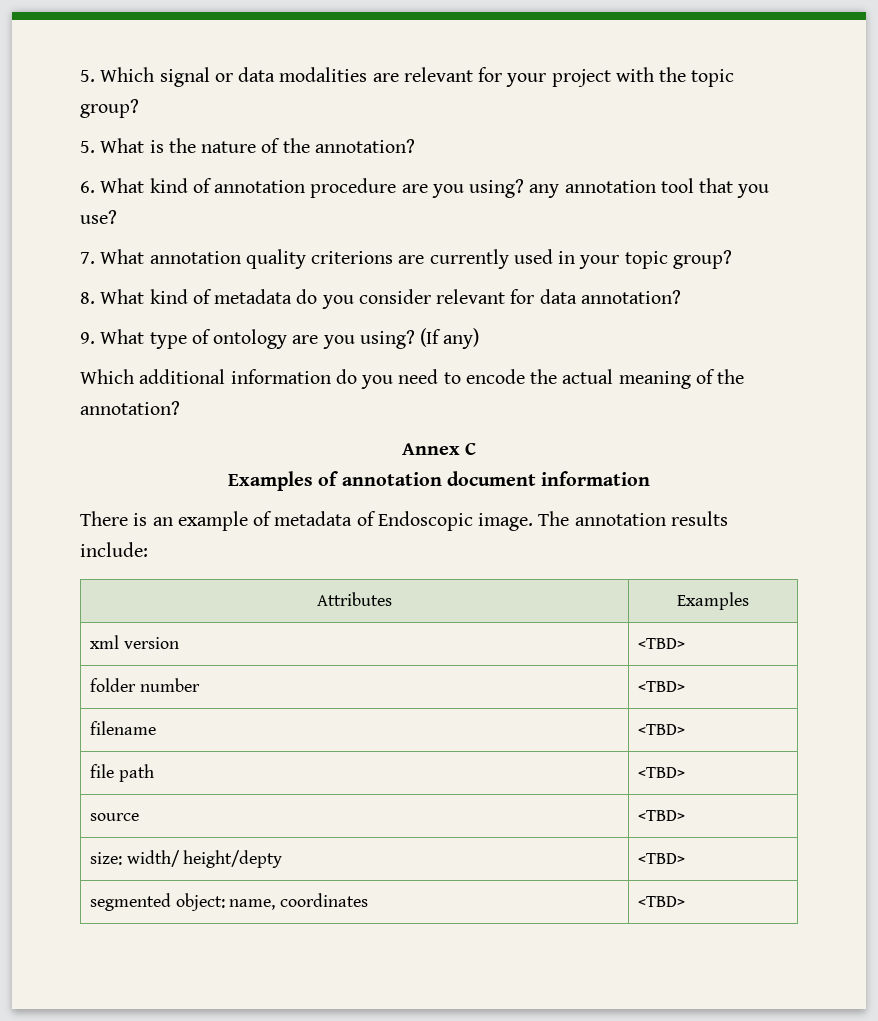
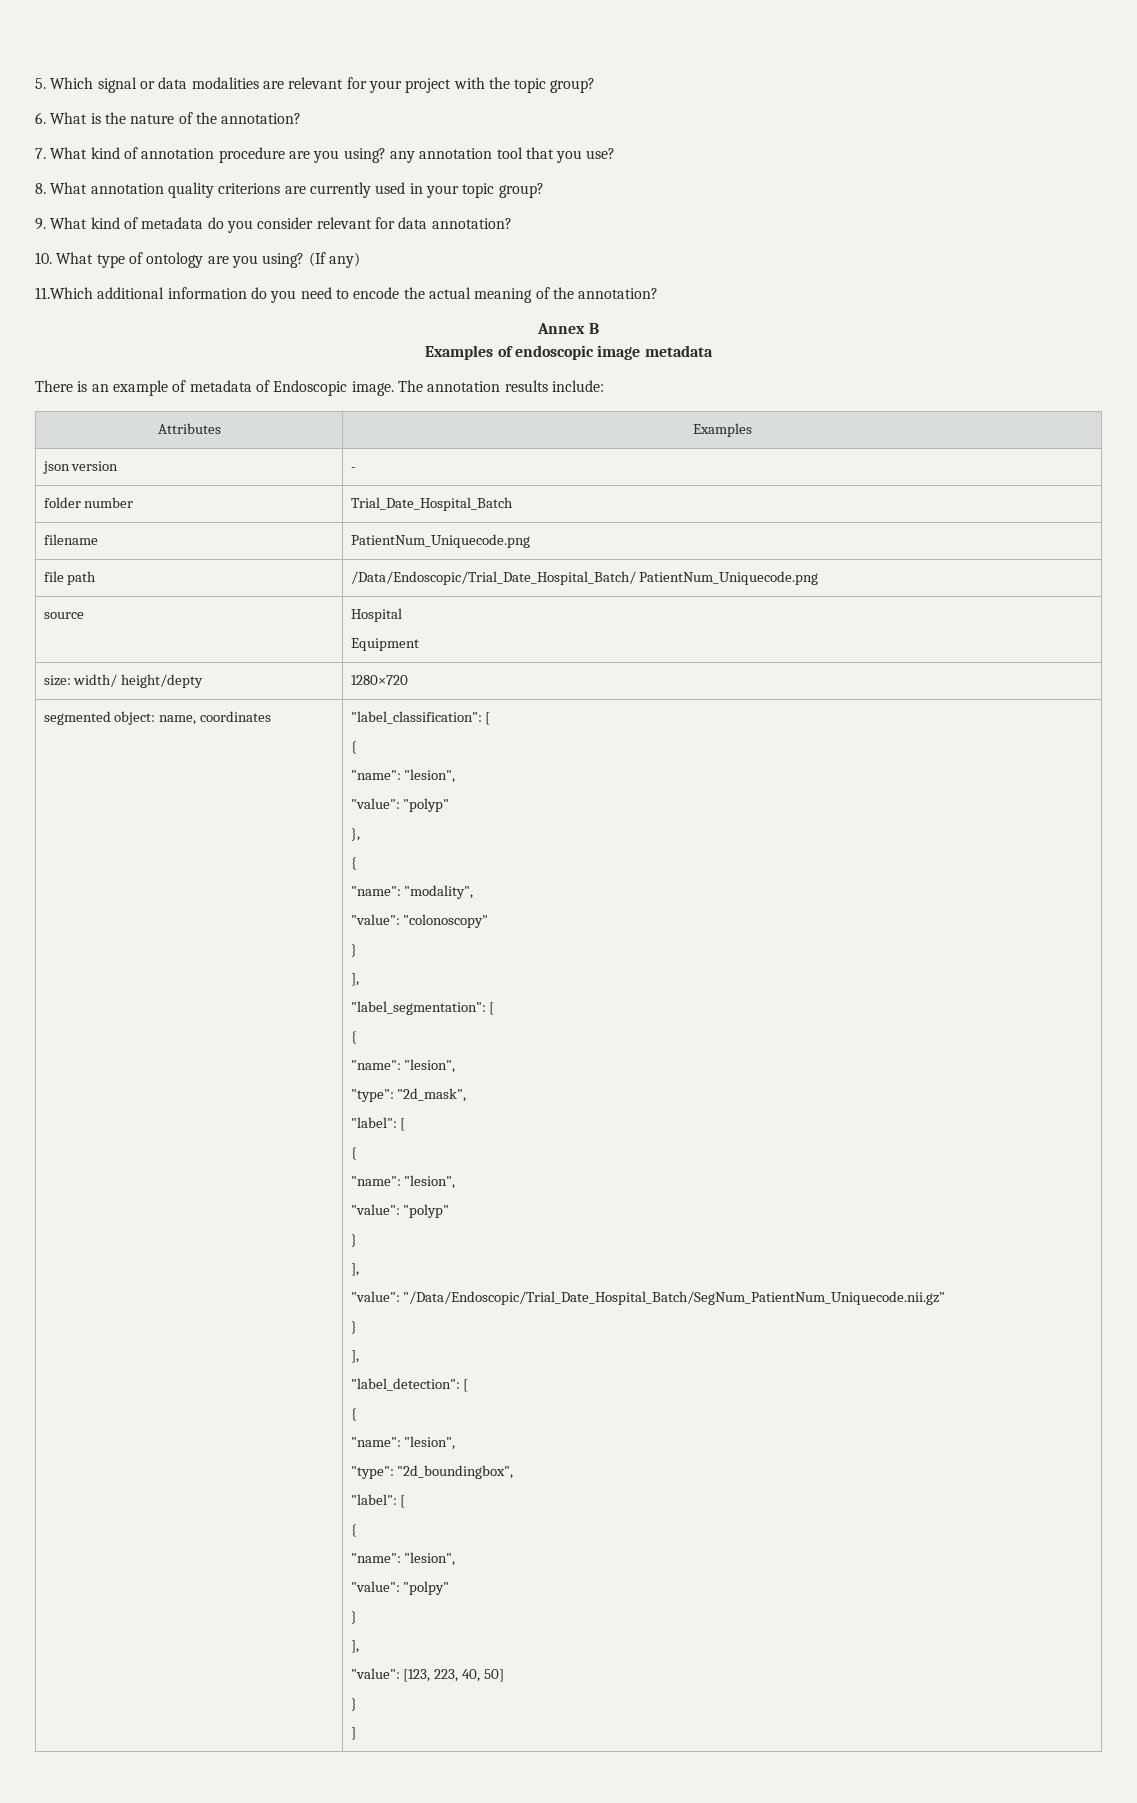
[80,141,95,153] 5. -> [35,112,46,124] 6.
[80,181,95,193] 6. -> [35,148,46,159] 7.
[80,252,95,264] 7. -> [35,183,46,194] 8.
[80,292,95,304] 8. -> [35,218,46,230] 9.
[80,332,95,344] 9. -> [35,252,52,264] 10.
[80,369,134,384] Which -> [35,287,93,299] 11.Which
[465,442,477,455] C -> [588,323,599,334] B
[341,471,651,486] annotation document information -> [515,345,713,360] endoscopic image metadata
[89,635,119,649] xml -> [42,461,70,474] json
[637,638,685,649] <TBD> -> [350,467,356,471] -
[637,681,685,692] <TBD> -> [350,497,513,511] Trial_Date_Hospital_Batch
[637,724,685,735] <TBD> -> [350,534,530,548] PatientNum_Uniquecode.png
[637,767,685,778] <TBD> -> [350,571,819,585] /Data/Endoscopic/Trial_Date_Hospital_Batch/ PatientNum_Uniquecode.png
[637,810,685,821] <TBD> -> [350,608,402,622] [350,638,419,651] Hospital // Equipment
[637,853,685,864] <TBD> -> [350,675,408,685] 1280×720
[637,896,685,907] <TBD> -> [350,711,491,725] [350,741,357,754] [350,769,456,783] [350,798,450,812] [350,828,360,841] [350,857,357,870] [350,885,474,899] [350,914,489,928] [350,944,357,957] [350,973,359,986] [350,1001,495,1015] [350,1031,357,1044] [350,1059,456,1073] [350,1088,467,1102] [350,1117,406,1131] [350,1147,357,1160] [350,1175,456,1189] [350,1204,450,1218] [350,1234,357,1247] [350,1263,359,1276] [350,1291,946,1305] [350,1321,357,1334] [350,1350,359,1363] [350,1378,469,1392] [350,1408,357,1421] [350,1436,456,1450] [350,1465,514,1479] [350,1494,406,1508] [350,1524,357,1537] [350,1552,456,1566] [350,1581,450,1595] [350,1611,357,1624] [350,1640,359,1653] [350,1668,505,1682] [350,1698,357,1711] [350,1727,356,1740] "label_classification": [ // { // "name": "lesion", // "value": "polyp" // }, // { // "name": "modality", // "value": "colonoscopy" // } // ], // "label_segmentation": [ // { // "name": "lesion", // "type": "2d_mask", // "label": [ // { // "name": "lesion", // "value": "polyp" // } // ], // "value": "/Data/Endoscopic/Trial_Date_Hospital_Batch/SegNum_PatientNum_Uniquecode.nii.gz" // } // ], // "label_detection": [ // { // "name": "lesion", // "type": "2d_boundingbox", // "label": [ // { // "name": "lesion", // "value": "polpy" // } // ], // "value": [123, 223, 40, 50] // } // ]

